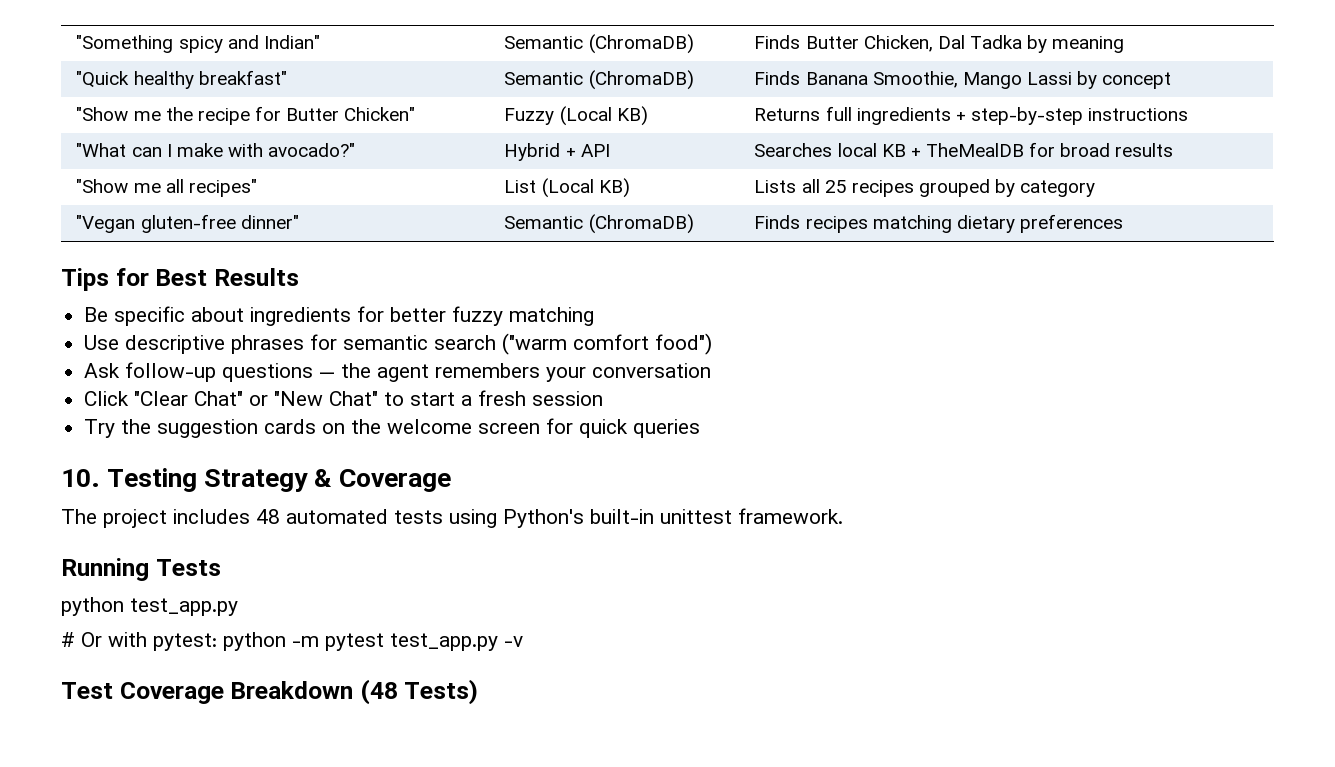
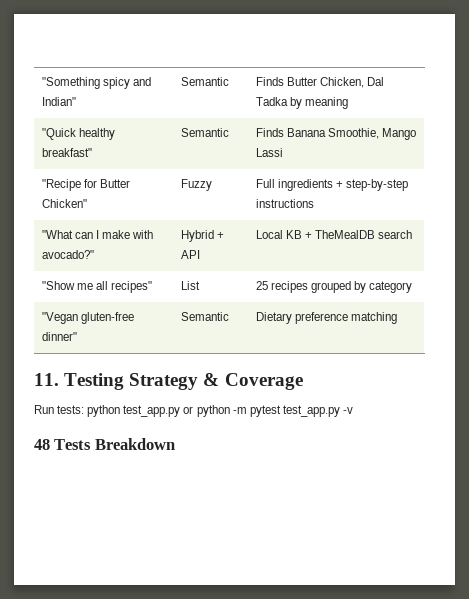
[588,34,694,54] (ChromaDB) -> (229, 81) none
[588,70,694,90] (ChromaDB) -> (229, 132) none
[1077,71,1172,89] [76,107,250,125] by concept // "Show me the recipe -> [41,179,81,191] // "Recipe
[559,106,648,126] [754,106,852,121] (Local KB) | Returns full -> [255,179,275,188] | Full
[754,143,877,157] Searches local -> [255,230,283,239] Local
[1029,142,1174,157] for broad results -> [377,230,412,239] search
[541,178,630,198] [754,179,820,193] (Local KB) | Lists all -> (200, 285) |
[588,214,694,234] [754,214,1123,233] [61,268,299,291] [84,306,595,326] [84,333,713,355] [84,362,712,382] [84,390,604,406] [84,418,701,438] [61,468,451,492] [61,508,843,528] [61,558,221,581] [61,597,238,616] [61,632,217,651] (ChromaDB) | Finds recipes matching dietary preferences // Tips for Best Results // Be specific about ingredients for better fuzzy matching // Use descriptive phrases for semantic search ("warm comfort food") // Ask follow-up questions — the agent remembers your conversation // Click "Clear Chat" or "New Chat" to start a fresh session // Try the suggestion cards on the welcome screen for quick queries // 10. Testing Strategy & Coverage // The project includes 48 automated tests using Python's built-in unittest framework. // Running Tests // python test_app.py // # Or with pytest: -> [255,312,397,324] [34,373,303,390] [34,405,194,417] | Dietary preference matching // 11. Testing Strategy & Coverage // Run tests: python test_app.py or
[61,679,479,705] Test Coverage Breakdown (48 Tests) -> [34,438,175,450] 48 Tests Breakdown

